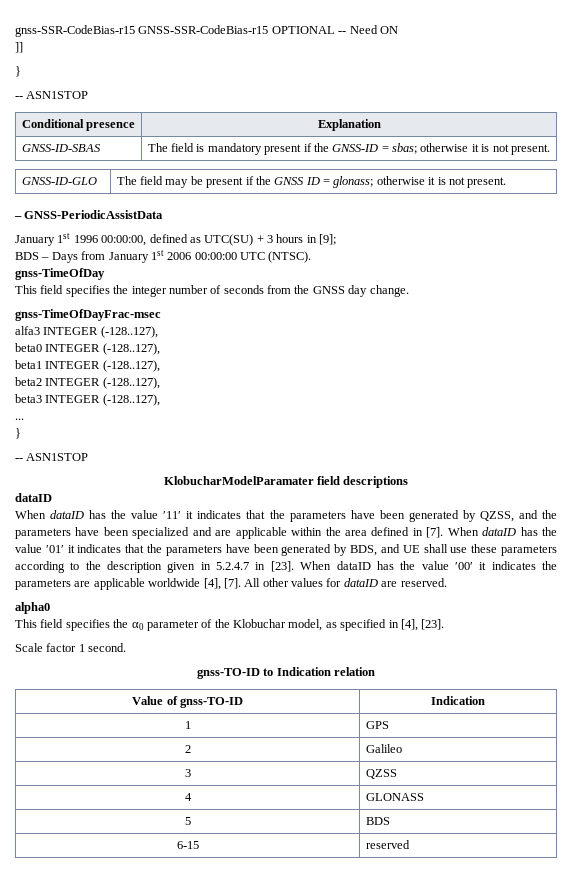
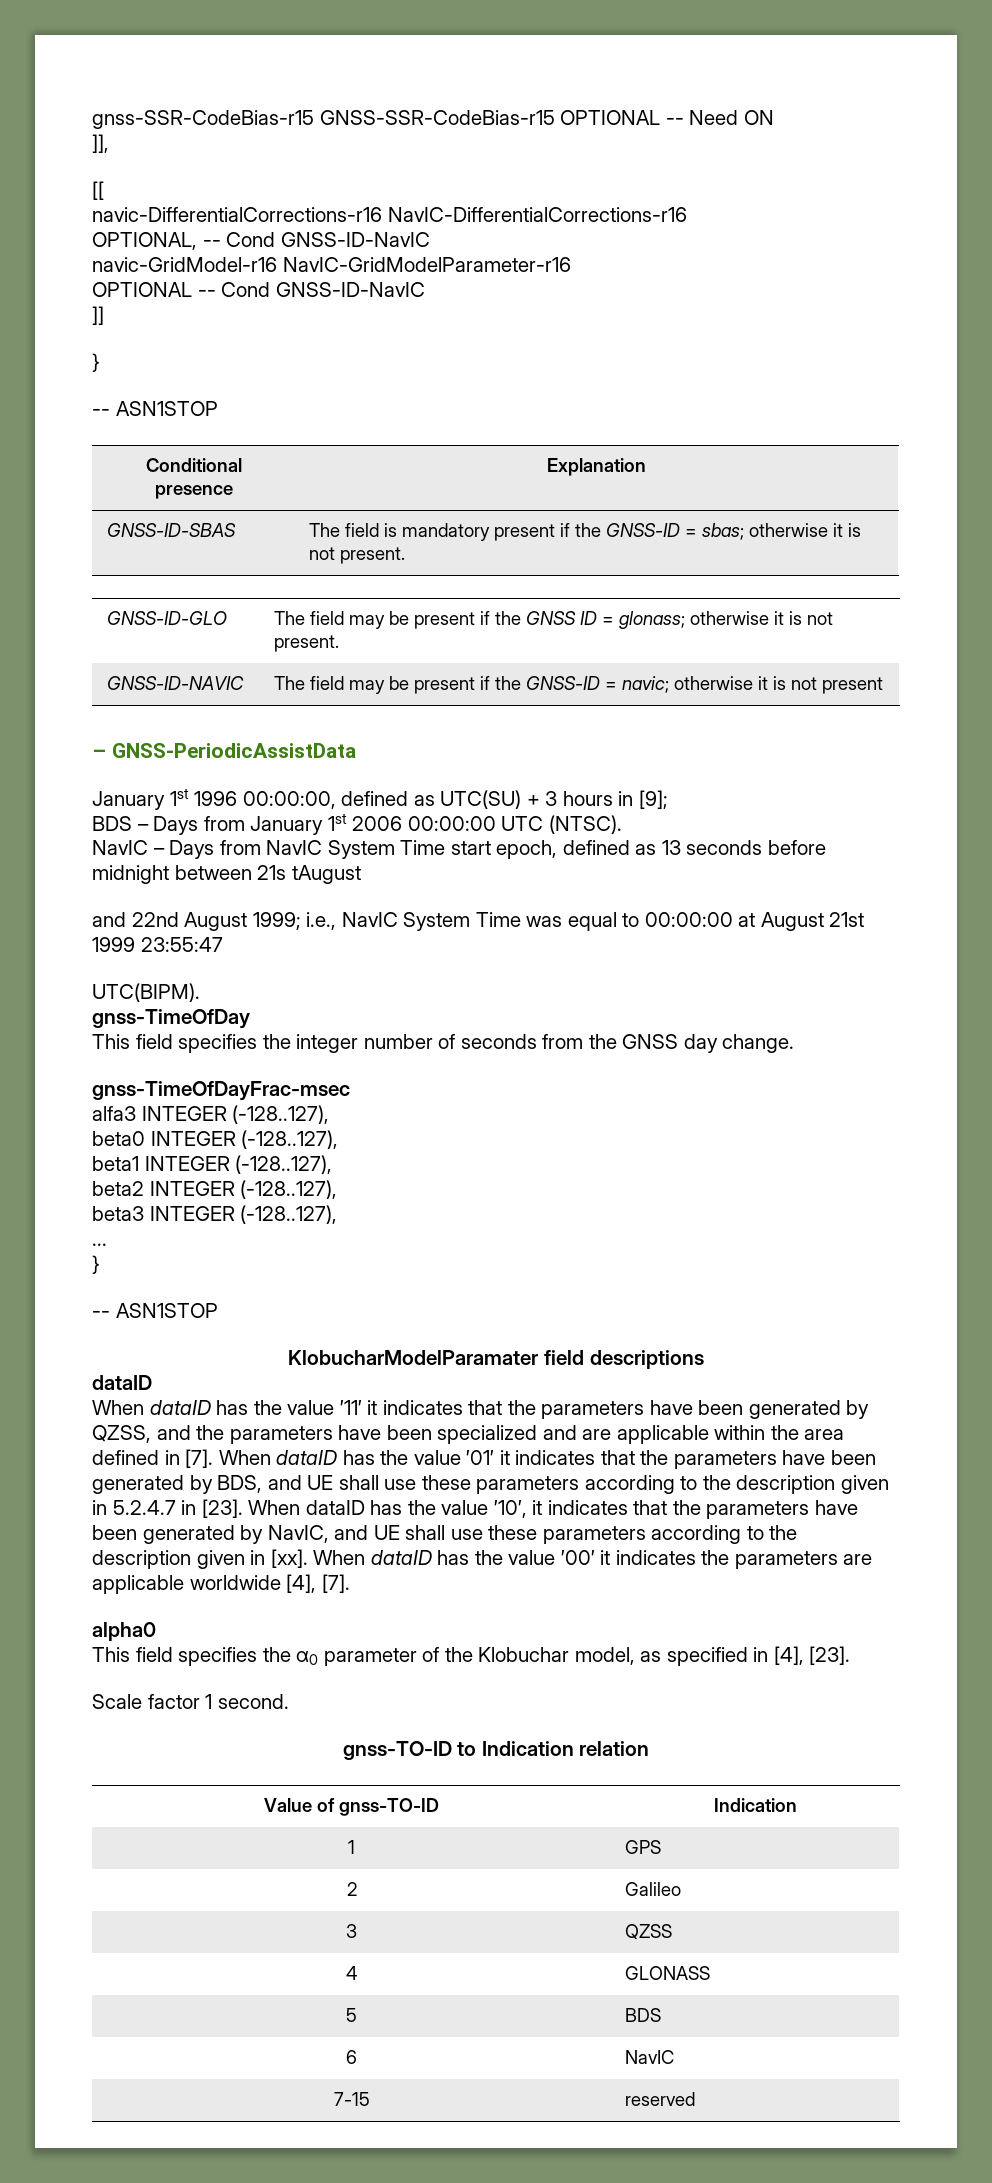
(398, 30) none -> [92,134,109,153] [92,181,104,200] [92,207,687,222] [92,232,430,250] [92,257,571,272] [92,282,425,297] // ]], // [[ // navic-DifferentialCorrections-r16 NavIC-DifferentialCorrections-r16 // OPTIONAL, -- Cond GNSS-ID-NavIC // navic-GridModel-r16 NavIC-GridModelParameter-r16 // OPTIONAL -- Cond GNSS-ID-NavIC
(507, 182) none -> [107,676,245,690] [274,676,884,694] // GNSS-ID-NAVIC | The field may be present if the GNSS-ID = navic; otherwise it is not present
(312, 257) none -> [92,840,826,859] [92,865,361,884] [92,912,865,931] [92,937,223,952] [92,983,200,1002] // NavIC – Days from NavIC System Time start epoch, defined as 13 seconds before midnight between 21s tAugust // and 22nd August 1999; i.e., NavIC System Time was equal to 00:00:00 at August 21st 1999 23:55:47 // UTC(BIPM).
(449, 565) none -> [493,1500,859,1519] [92,1525,798,1544] [92,1549,556,1569] ′10′, it indicates that the parameters have been generated by NavIC, and UE shall use these parameters according to the description given in [xx]. When dataID has the value
[244,578,447,587] All other values for dataID are reserved. -> (350, 1583) none
[176,841,199,849] 6-15 -> [346,2050,357,2064] [625,2050,675,2064] [333,2092,370,2106] 6 | NavIC // 7-15

